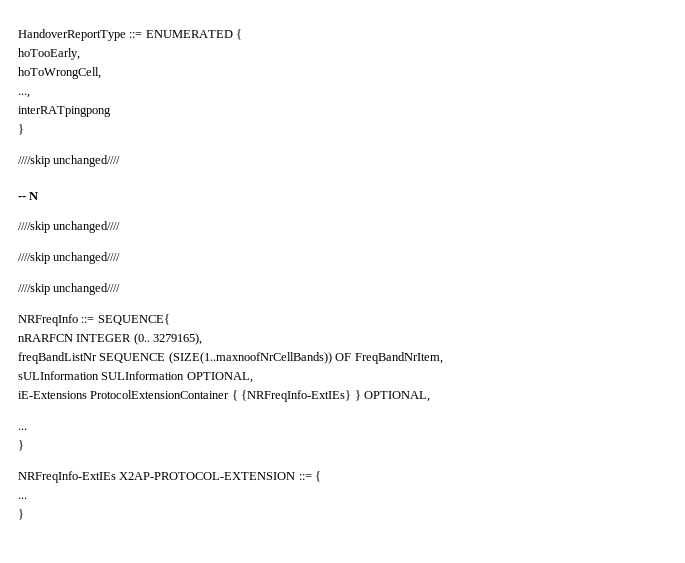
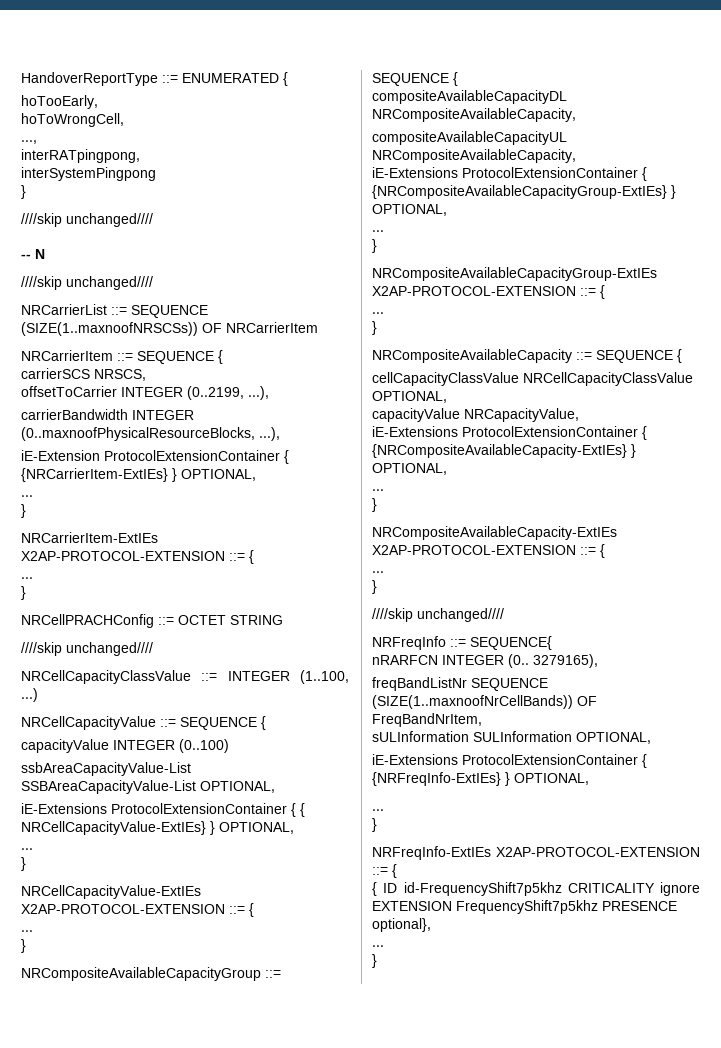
[18,106,111,117] interRATpingpong -> [21,149,140,163] [21,167,156,181] interRATpingpong, // interSystemPingpong
[18,252,121,264] ////skip unchanged//// -> [21,304,208,318] [21,322,318,336] [21,350,223,364] [21,368,146,381] [21,386,269,400] [21,409,194,420] [21,427,280,441] [21,450,289,464] [21,468,256,482] [21,495,33,497] [21,504,26,518] [21,532,158,543] [21,550,254,564] [21,577,33,579] [21,586,26,600] [21,614,283,628] [21,642,153,656] [21,670,349,684] [21,688,38,702] [21,716,266,730] [21,739,229,753] [21,762,191,776] [21,780,275,794] [21,803,305,817] [21,821,294,835] [21,848,33,850] [21,857,26,871] [21,885,201,899] [21,903,254,917] [21,930,33,932] [21,939,26,953] [21,967,281,981] [372,72,458,86] [372,90,567,104] [372,108,576,122] [372,131,567,145] [372,149,576,163] [372,167,647,181] [372,185,676,199] [372,204,447,216] [372,230,384,232] [372,239,377,253] [372,267,657,281] [372,285,605,299] [372,312,384,314] [372,321,377,335] [372,349,682,363] [372,372,693,386] [372,391,447,403] [372,408,579,422] [372,426,647,440] [372,444,636,458] [372,463,447,475] [372,489,384,491] [372,498,377,512] [372,526,617,540] [372,544,605,558] [372,571,384,573] [372,580,377,594] NRCarrierList ::= SEQUENCE (SIZE(1..maxnoofNRSCSs)) OF NRCarrierItem // NRCarrierItem ::= SEQUENCE { // carrierSCS NRSCS, // offsetToCarrier INTEGER (0..2199, ...), // carrierBandwidth INTEGER (0..maxnoofPhysicalResourceBlocks, ...), // iE-Extension ProtocolExtensionContainer { {NRCarrierItem-ExtIEs} } OPTIONAL, // ... // } // NRCarrierItem-ExtIEs X2AP-PROTOCOL-EXTENSION ::= { // ... // } // NRCellPRACHConfig ::= OCTET STRING // ////skip unchanged//// // NRCellCapacityClassValue ::= INTEGER (1..100, ...) // NRCellCapacityValue ::= SEQUENCE { // capacityValue INTEGER (0..100) // ssbAreaCapacityValue-List SSBAreaCapacityValue-List OPTIONAL, // iE-Extensions ProtocolExtensionContainer { { NRCellCapacityValue-ExtIEs} } OPTIONAL, // ... // } // NRCellCapacityValue-ExtIEs X2AP-PROTOCOL-EXTENSION ::= { // ... // } // NRCompositeAvailableCapacityGroup ::= SEQUENCE { // compositeAvailableCapacityDL NRCompositeAvailableCapacity, // compositeAvailableCapacityUL NRCompositeAvailableCapacity, // iE-Extensions ProtocolExtensionContainer { {NRCompositeAvailableCapacityGroup-ExtIEs} } OPTIONAL, // ... // } // NRCompositeAvailableCapacityGroup-ExtIEs X2AP-PROTOCOL-EXTENSION ::= { // ... // } // NRCompositeAvailableCapacity ::= SEQUENCE { // cellCapacityClassValue NRCellCapacityClassValue OPTIONAL, // capacityValue NRCapacityValue, // iE-Extensions ProtocolExtensionContainer { {NRCompositeAvailableCapacity-ExtIEs} } OPTIONAL, // ... // } // NRCompositeAvailableCapacity-ExtIEs X2AP-PROTOCOL-EXTENSION ::= { // ... // }
(322, 476) none -> [372,882,700,896] [372,900,677,914] [372,918,431,932] // { ID id-FrequencyShift7p5khz CRITICALITY ignore EXTENSION FrequencyShift7p5khz PRESENCE optional},

